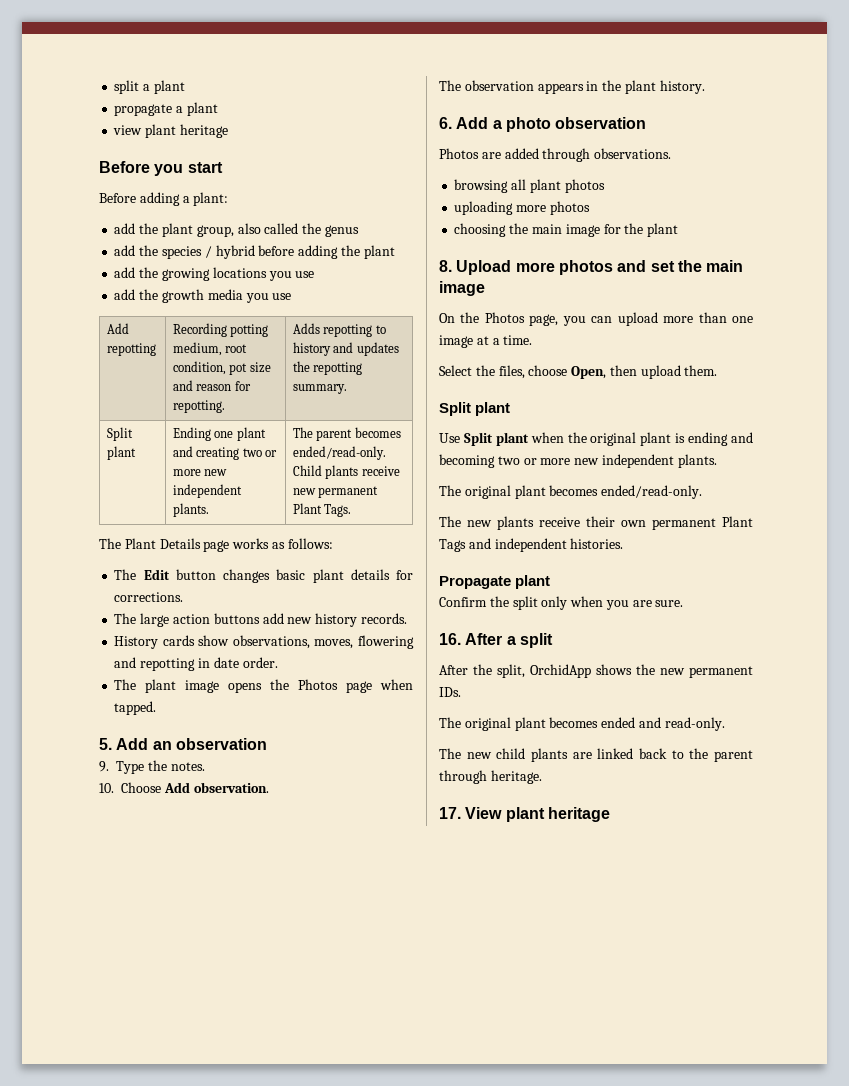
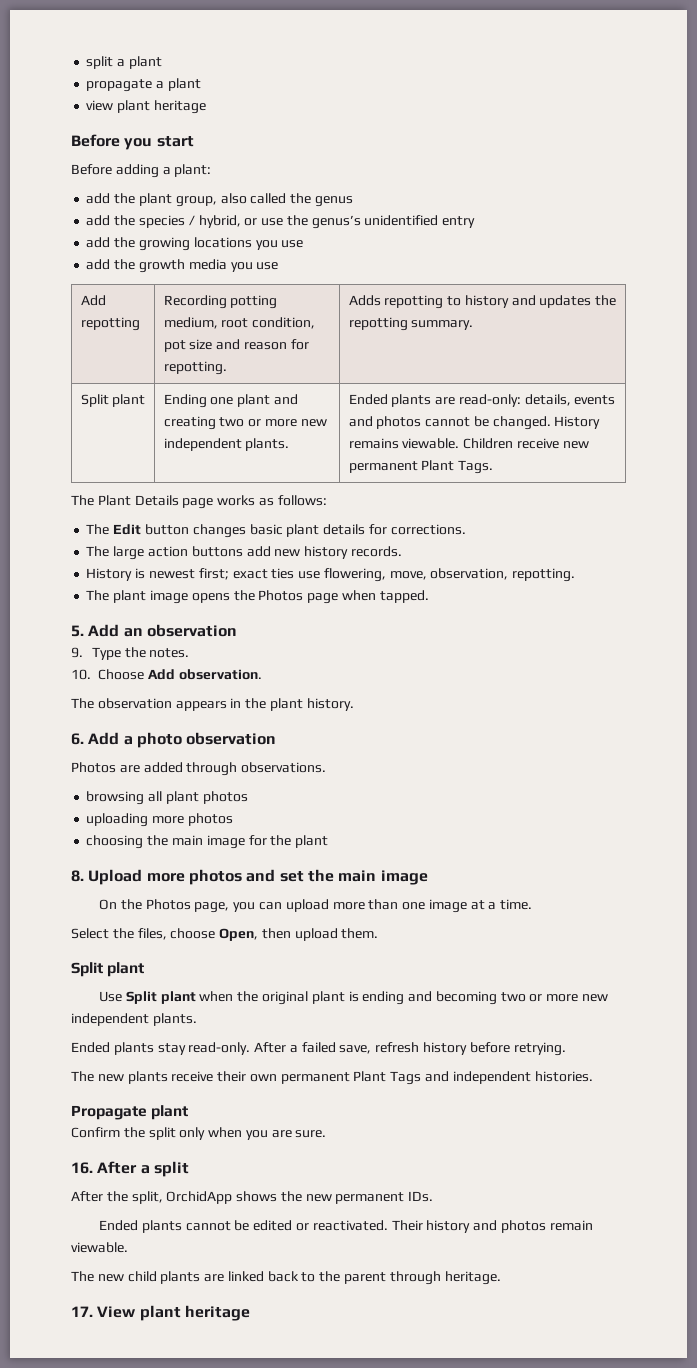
[215,245,395,259] hybrid before adding the plant -> [198,215,476,229] hybrid, or use the genus’s unidentified entry
[292,427,401,441] [292,446,386,460] [292,465,359,479] The parent becomes ended/read-only. Child plants -> [348,394,616,407] [348,416,601,430] [348,438,514,449] Ended plants are read-only: details, events and photos cannot be changed. History remains viewable. Children
[162,635,415,649] [114,657,278,671] cards show observations, moves, flowering and repotting in date order. -> [135,568,576,582] is newest first; exact ties use flowering, move, observation, repotting.
[439,485,703,499] The original plant becomes ended/read-only. -> [71,1042,566,1056] Ended plants stay read-only. After a failed save, refresh history before retrying.
[439,717,725,731] The original plant becomes ended and read-only. -> [99,1220,593,1233] [71,1242,128,1253] Ended plants cannot be edited or reactivated. Their history and photos remain viewable.

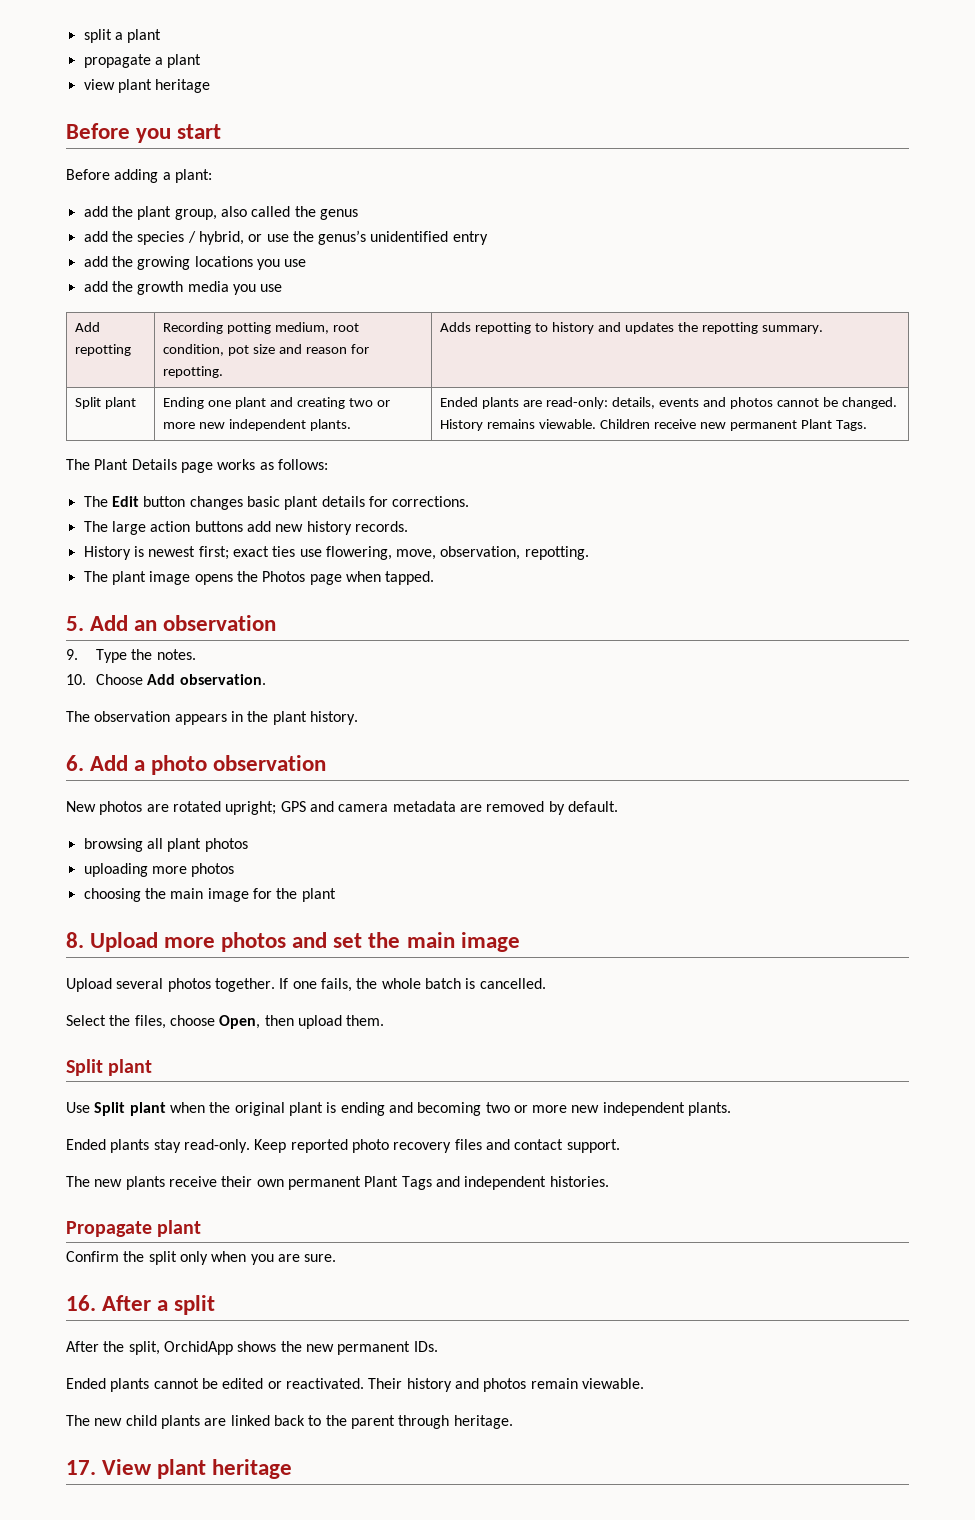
[71,762,327,776] Photos are added through observations. -> [66,801,618,815] New photos are rotated upright; GPS and camera metadata are removed by default.
[99,899,533,913] On the Photos page, you can upload more than one image at a time. -> [66,978,546,992] Upload several photos together. If one fails, the whole batch is cancelled.
[254,1042,566,1056] After a failed save, refresh history before retrying. -> [254,1139,620,1153] Keep reported photo recovery files and contact support.

